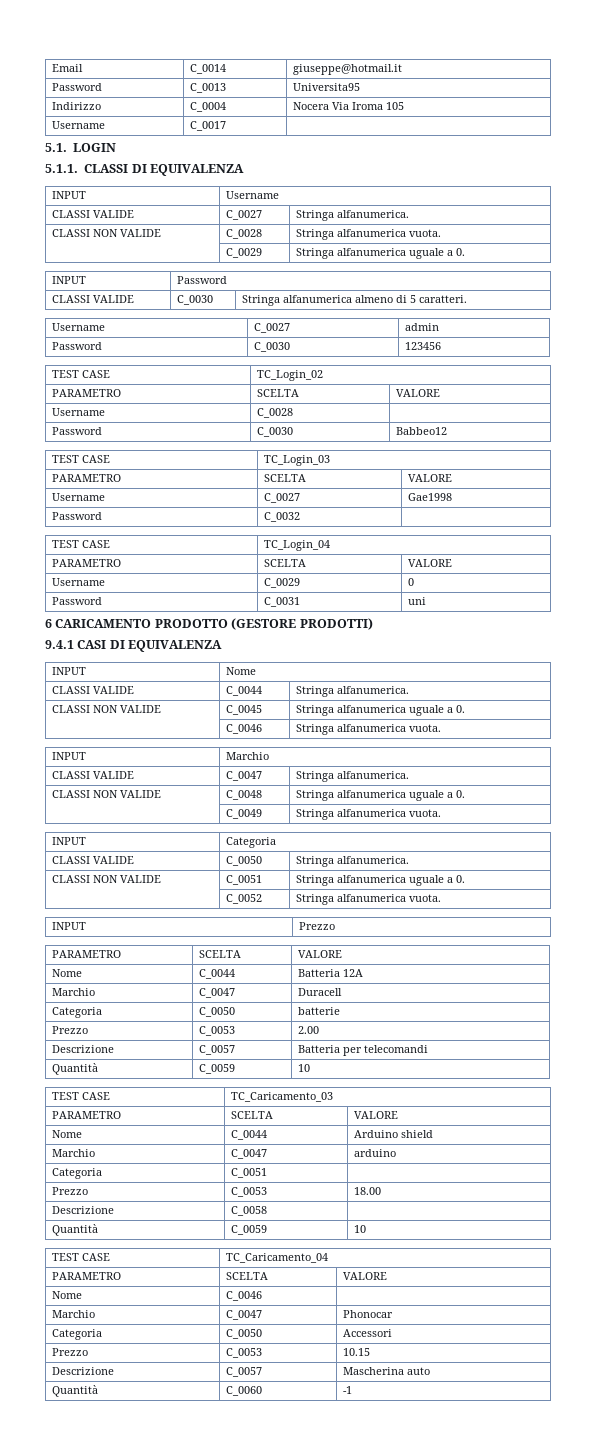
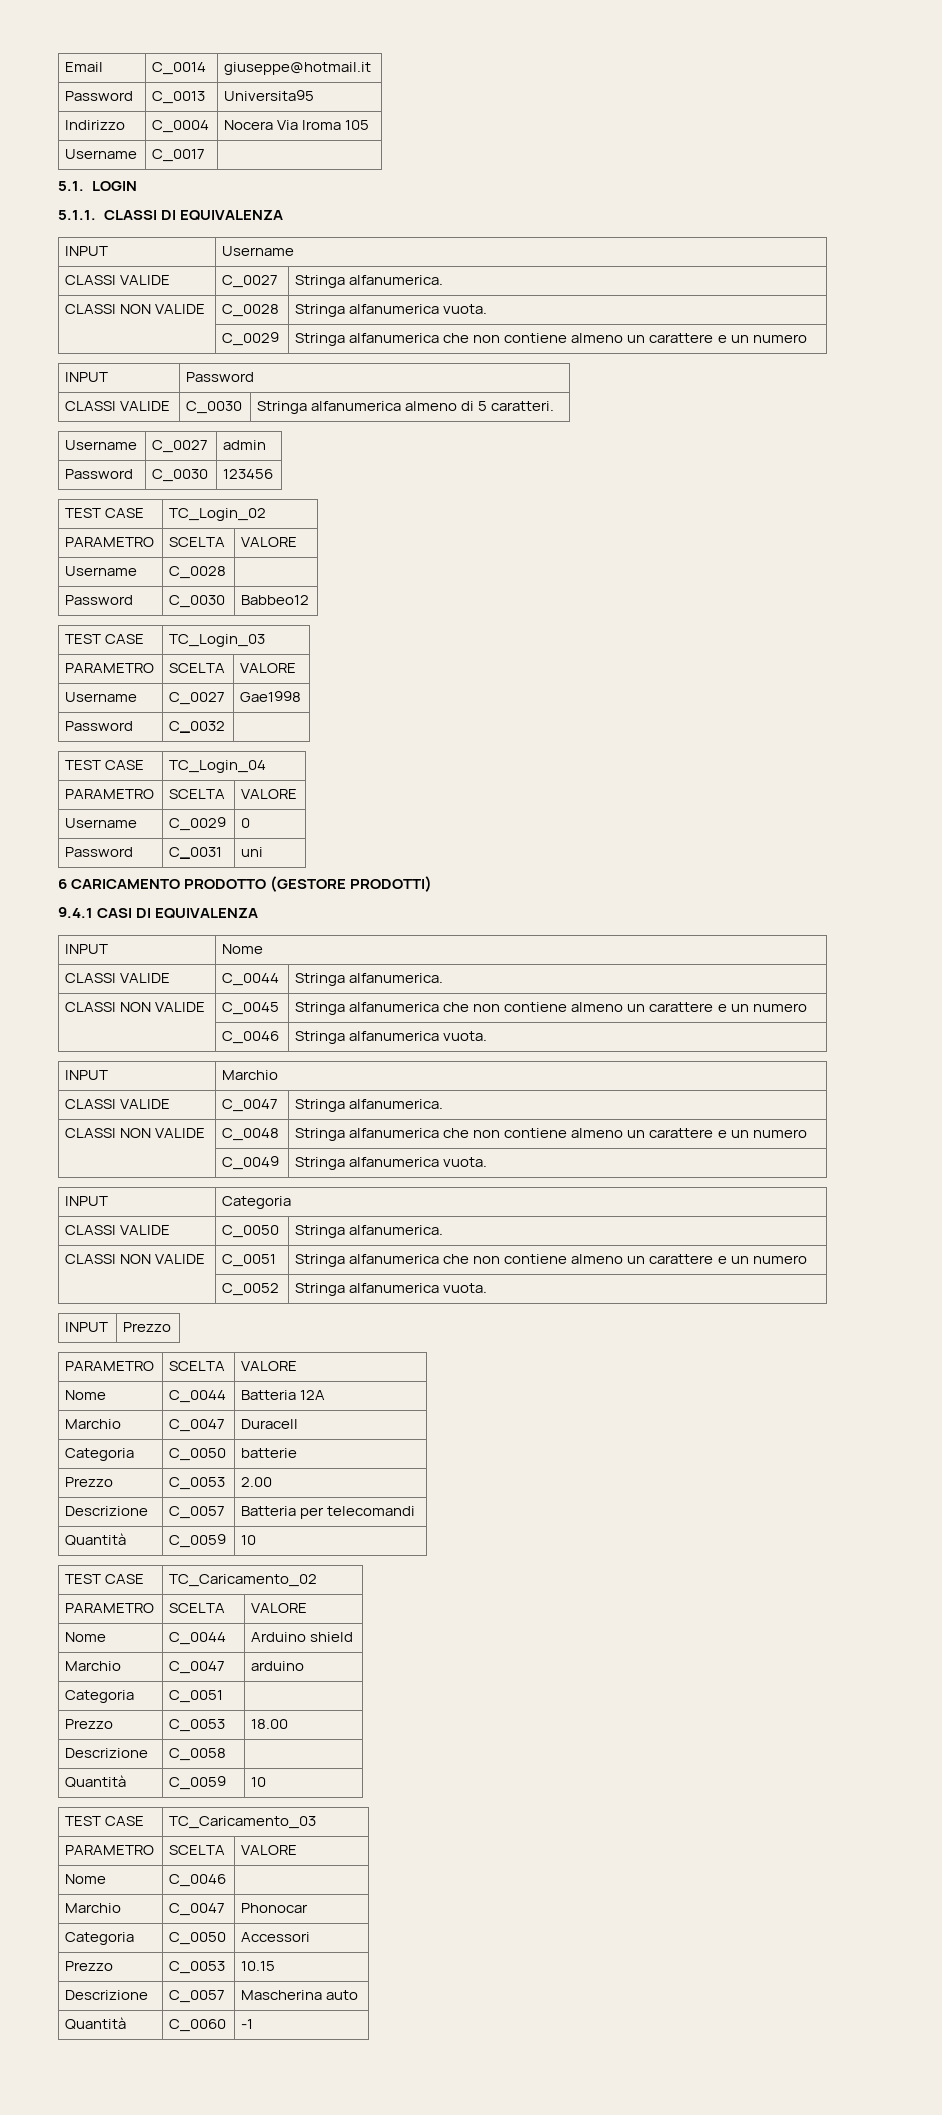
[408,248,465,259] uguale a 0. -> [443,333,807,343] che non contiene almeno un carattere e un numero
[408,705,465,716] uguale a 0. -> [443,1002,807,1012] che non contiene almeno un carattere e un numero
[408,790,465,801] uguale a 0. -> [443,1128,807,1138] che non contiene almeno un carattere e un numero
[408,875,465,886] uguale a 0. -> [443,1254,807,1264] che non contiene almeno un carattere e un numero
[230,1092,333,1102] TC_Caricamento_03 -> [169,1574,318,1587] TC_Caricamento_02
[225,1253,328,1263] TC_Caricamento_04 -> [169,1816,317,1829] TC_Caricamento_03

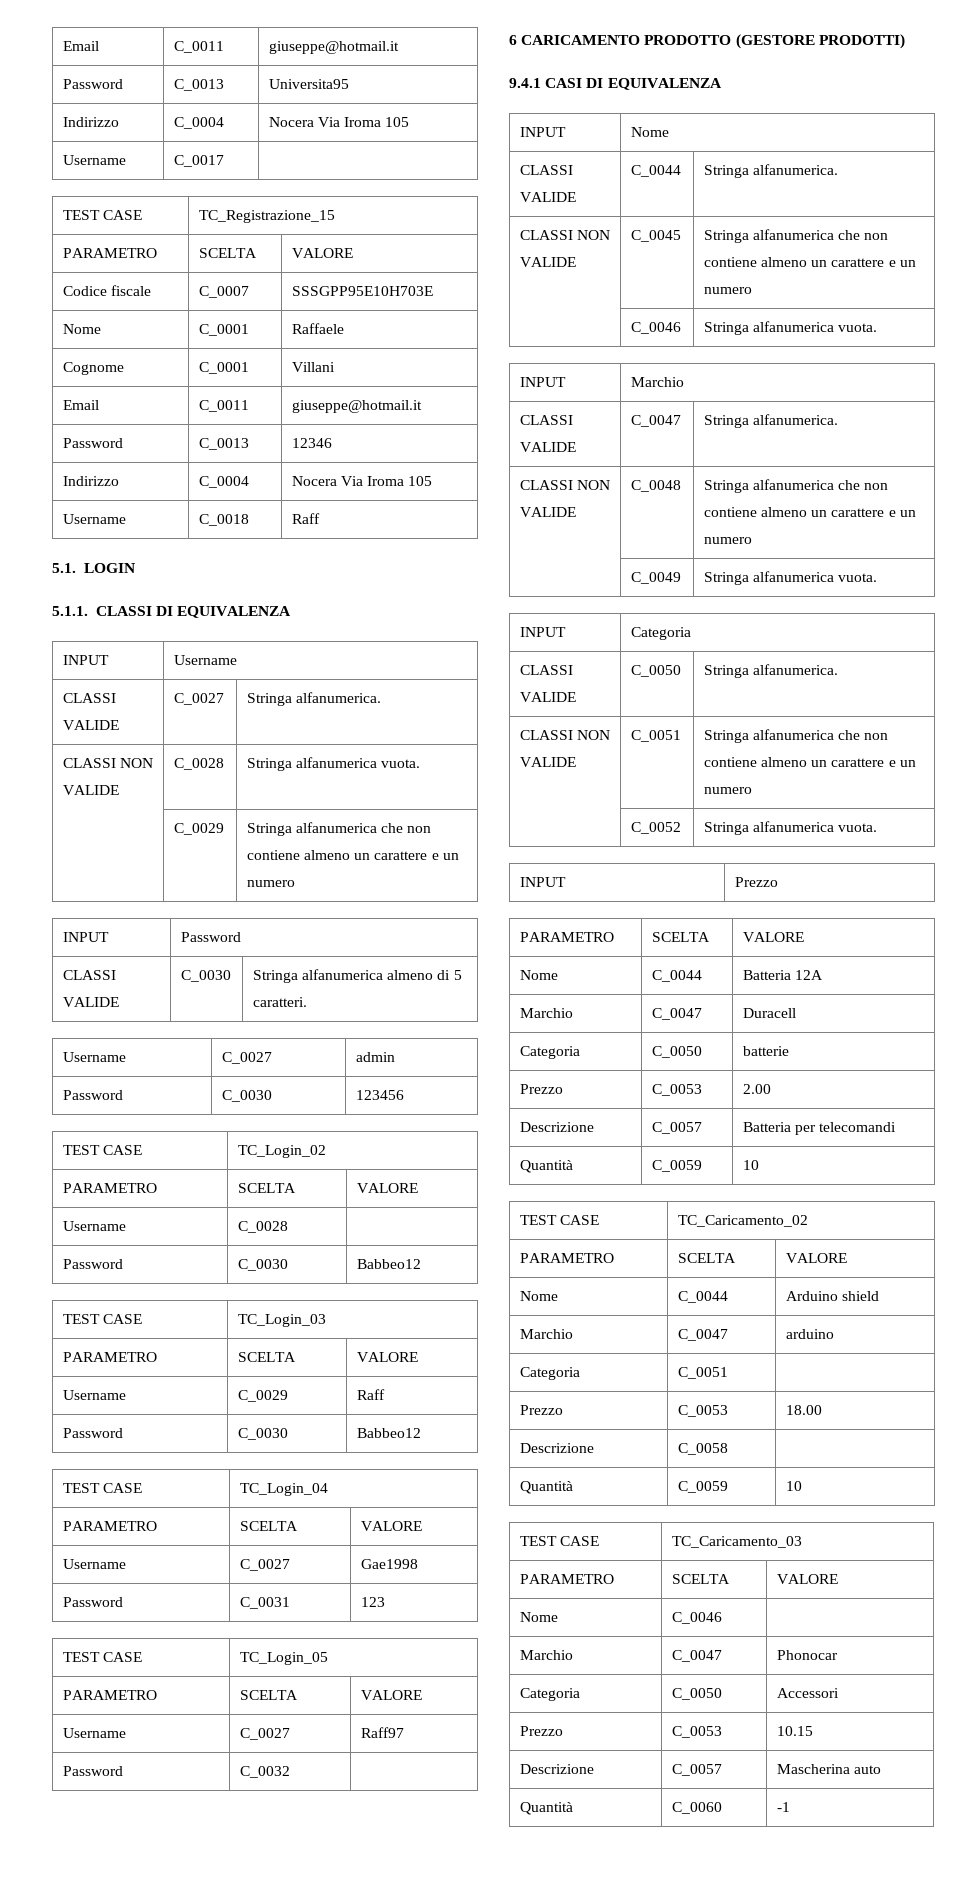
[65,62,104,72] [152,62,207,75] Email | C_0014 -> [62,41,99,51] [173,41,224,53] Email | C_0011
(206, 155) none -> [62,210,142,220] [198,210,335,223] [62,248,157,258] [198,248,257,258] [291,248,353,258] [62,285,151,296] [198,286,249,298] [291,286,433,296] [62,324,101,334] [198,324,249,336] [291,323,344,334] [62,362,124,375] [198,362,249,374] [291,362,335,372] [62,400,99,410] [198,400,249,412] [291,400,422,413] [62,438,123,448] [198,438,249,450] [291,438,332,448] [62,476,119,486] [198,476,249,488] [291,476,433,486] [62,514,126,524] [198,514,249,526] [291,513,320,524] // TEST CASE | TC_Registrazione_15 // PARAMETRO | SCELTA | VALORE // Codice fiscale | C_0007 | SSSGPP95E10H703E // Nome | C_0001 | Raffaele // Cognome | C_0001 | Villani // Email | C_0011 | giuseppe@hotmail.it // Password | C_0013 | 12346 // Indirizzo | C_0004 | Nocera Via Iroma 105 // Username | C_0018 | Raff
[169,692,226,705] [240,691,302,702] [65,721,134,731] [169,721,226,733] C_0027 | Gae1998 // Password | C_0032 | -> [237,1390,288,1402] [356,1389,385,1400] [62,1428,123,1438] [237,1428,288,1440] [356,1428,421,1438] C_0029 | Raff // Password | C_0030 | Babbeo12
[169,817,227,831] [241,818,251,828] C_0029 | 0 -> [239,1559,290,1571] [360,1559,418,1569] C_0027 | Gae1998
[241,847,264,857] uni -> [360,1597,385,1607] [62,1652,142,1662] [239,1652,328,1665] [62,1690,157,1700] [239,1690,298,1700] [360,1690,422,1700] [62,1728,126,1738] [239,1728,290,1740] [360,1727,404,1738] [62,1766,123,1776] [239,1766,290,1778] 123 // TEST CASE | TC_Login_05 // PARAMETRO | SCELTA | VALORE // Username | C_0027 | Raff97 // Password | C_0032 |

